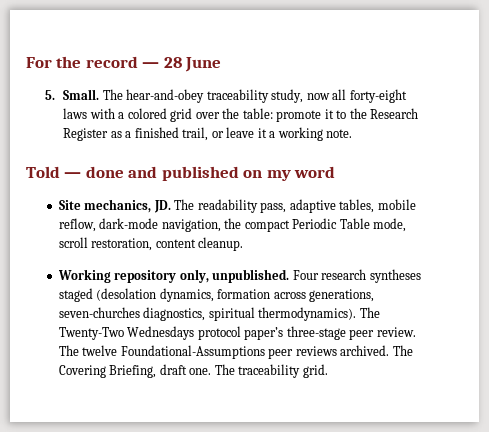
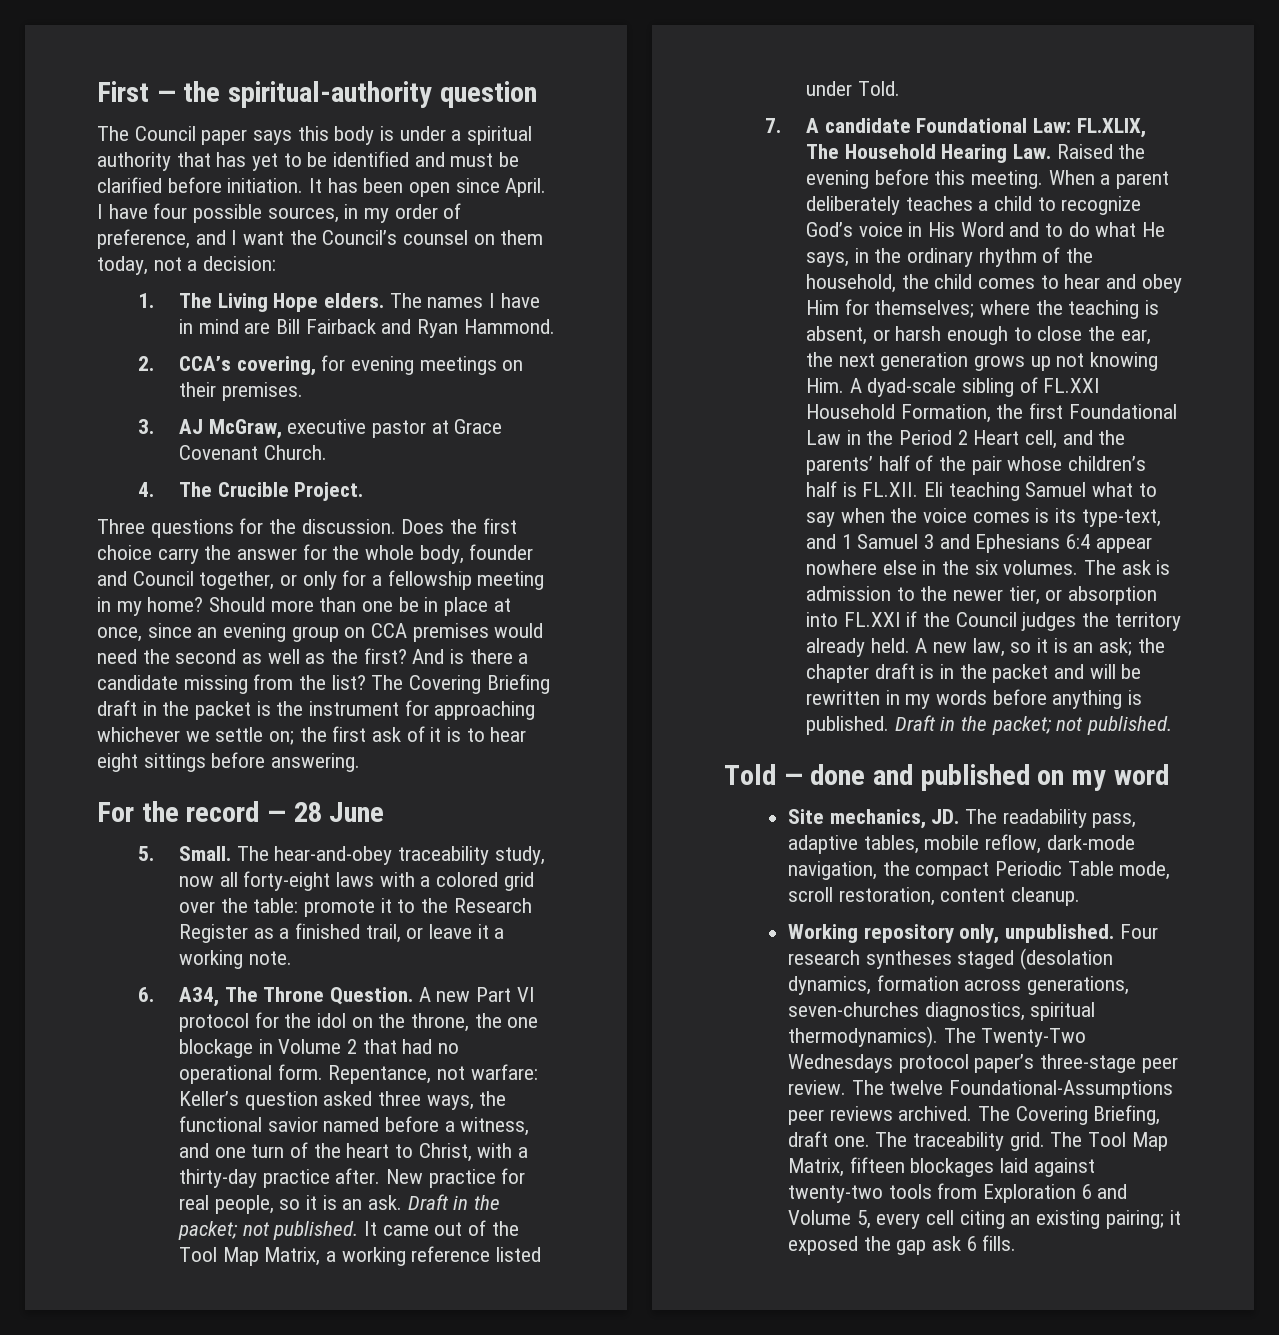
(26, 62) none -> [97,81,537,108] [97,126,533,145] [97,151,520,171] [97,177,547,197] [97,203,462,223] [97,229,544,249] [97,256,277,275] [138,293,540,312] [179,319,555,338] [138,355,524,376] [179,382,303,401] [138,419,503,439] [179,445,327,460] [138,482,364,501] [97,518,517,538] [97,544,534,564] [97,570,545,590] [97,597,511,616] [97,623,544,642] [97,648,529,664] [97,674,550,694] [97,700,536,720] [97,726,527,745] [97,752,361,772] First — the spiritual-authority question // The Council paper says this body is under a spiritual authority that has yet to be identified and must be clarified before initiation. It has been open since April. I have four possible sources, in my order of preference, and I want the Council’s counsel on them today, not a decision: // 1. The Living Hope elders. The names I have in mind are Bill Fairback and Ryan Hammond. // 2. CCA’s covering, for evening meetings on their premises. // 3. AJ McGraw, executive pastor at Grace Covenant Church. // 4. The Crucible Project. // Three questions for the discussion. Does the first choice carry the answer for the whole body, founder and Council together, or only for a fellowship meeting in my home? Should more than one be in place at once, since an evening group on CCA premises would need the second as well as the first? And is there a candidate missing from the list? The Covering Briefing draft in the packet is the instrument for approaching whichever we settle on; the first ask of it is to hear eight sittings before answering. //
(353, 133) none -> [138,987,535,1007] [179,1012,539,1032] [179,1039,460,1058] [179,1064,538,1084] [179,1091,507,1110] [179,1116,530,1136] [179,1142,529,1162] [179,1168,526,1188] [179,1194,501,1214] [178,1220,519,1240] [179,1246,542,1266] [806,81,900,96] [765,118,1146,138] [806,144,1146,163] [806,169,1170,189] [806,196,1142,215] [806,222,1166,237] [806,247,1094,267] [806,274,1182,293] [806,299,1160,319] [806,326,1151,345] [806,352,1159,371] [806,377,1101,397] [806,403,1177,423] [806,430,1126,449] [806,455,1147,475] [806,481,1157,501] [806,508,1161,527] [806,534,1152,553] [806,560,1171,575] [806,586,1158,605] [806,611,1181,631] [806,638,1165,657] [806,663,1142,683] [806,689,1143,709] [806,715,1173,735] // 6. A34, The Throne Question. A new Part VI protocol for the idol on the throne, the one blockage in Volume 2 that had no operational form. Repentance, not warfare: Keller’s question asked three ways, the functional savior named before a witness, and one turn of the heart to Christ, with a thirty-day practice after. New practice for real people, so it is an ask. Draft in the packet; not published. It came out of the Tool Map Matrix, a working reference listed under Told. // 7. A candidate Foundational Law: FL.XLIX, The Household Hearing Law. Raised the evening before this meeting. When a parent deliberately teaches a child to recognize God’s voice in His Word and to do what He says, in the ordinary rhythm of the household, the child comes to hear and obey Him for themselves; where the teaching is absent, or harsh enough to close the ear, the next generation grows up not knowing Him. A dyad-scale sibling of FL.XXI Household Formation, the first Foundational Law in the Period 2 Heart cell, and the parents’ half of the pair whose children’s half is FL.XII. Eli teaching Samuel what to say when the voice comes is its type-text, and 1 Samuel 3 and Ephesians 6:4 appear nowhere else in the six volumes. The ask is admission to the newer tier, or absorption into FL.XXI if the Council judges the territory already held. A new law, so it is an ask; the chapter draft is in the packet and will be rewritten in my words before anything is published. Draft in the packet; not published.
(328, 371) none -> [1050,1132,1168,1151] [788,1157,1095,1177] [788,1183,1128,1203] [788,1210,1181,1229] [788,1235,1017,1255] The Tool Map Matrix, fifteen blockages laid against twenty-two tools from Exploration 6 and Volume 5, every cell citing an existing pairing; it exposed the gap ask 6 fills.

